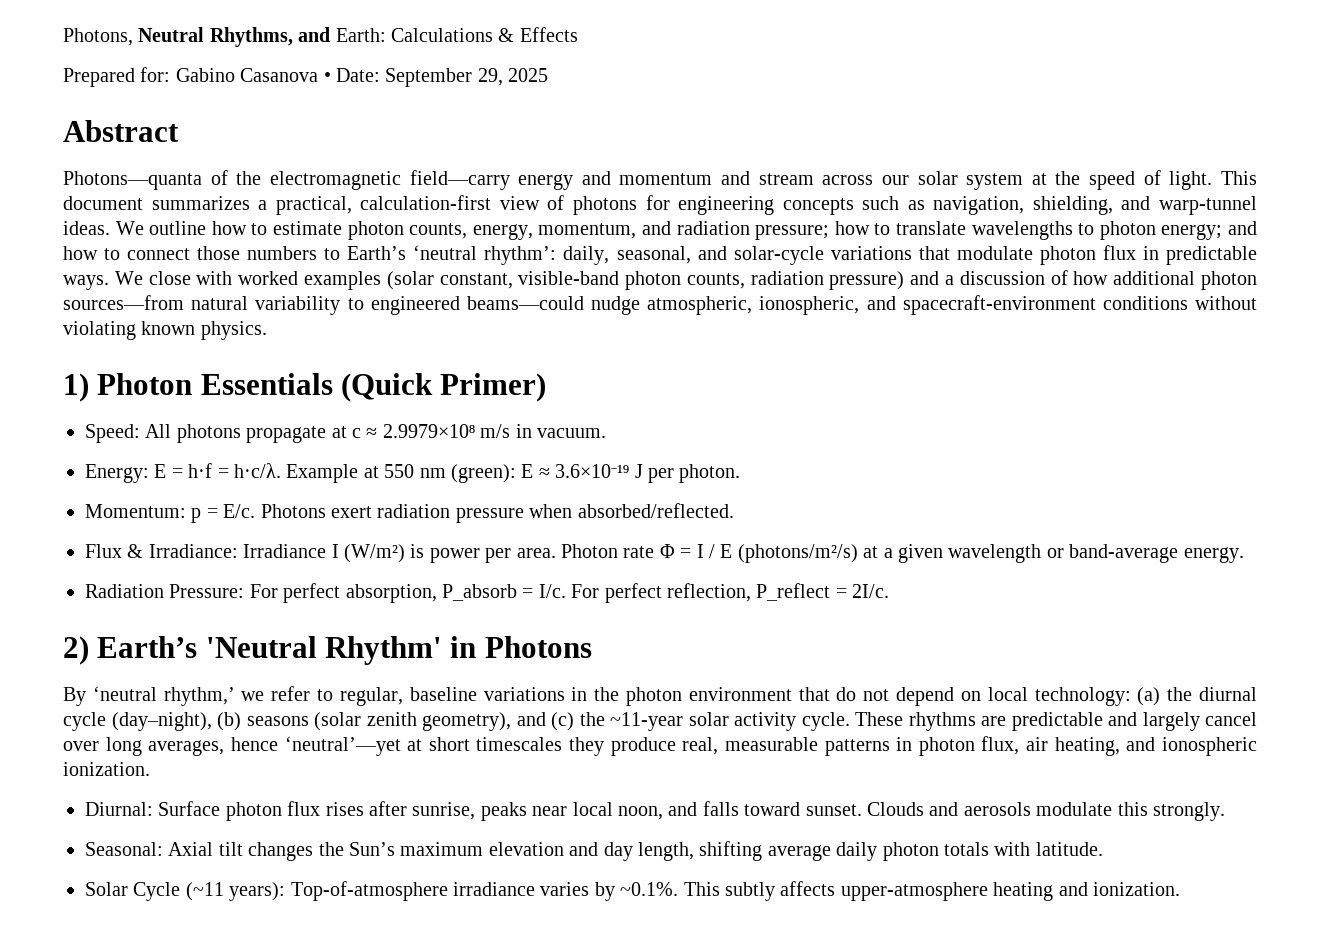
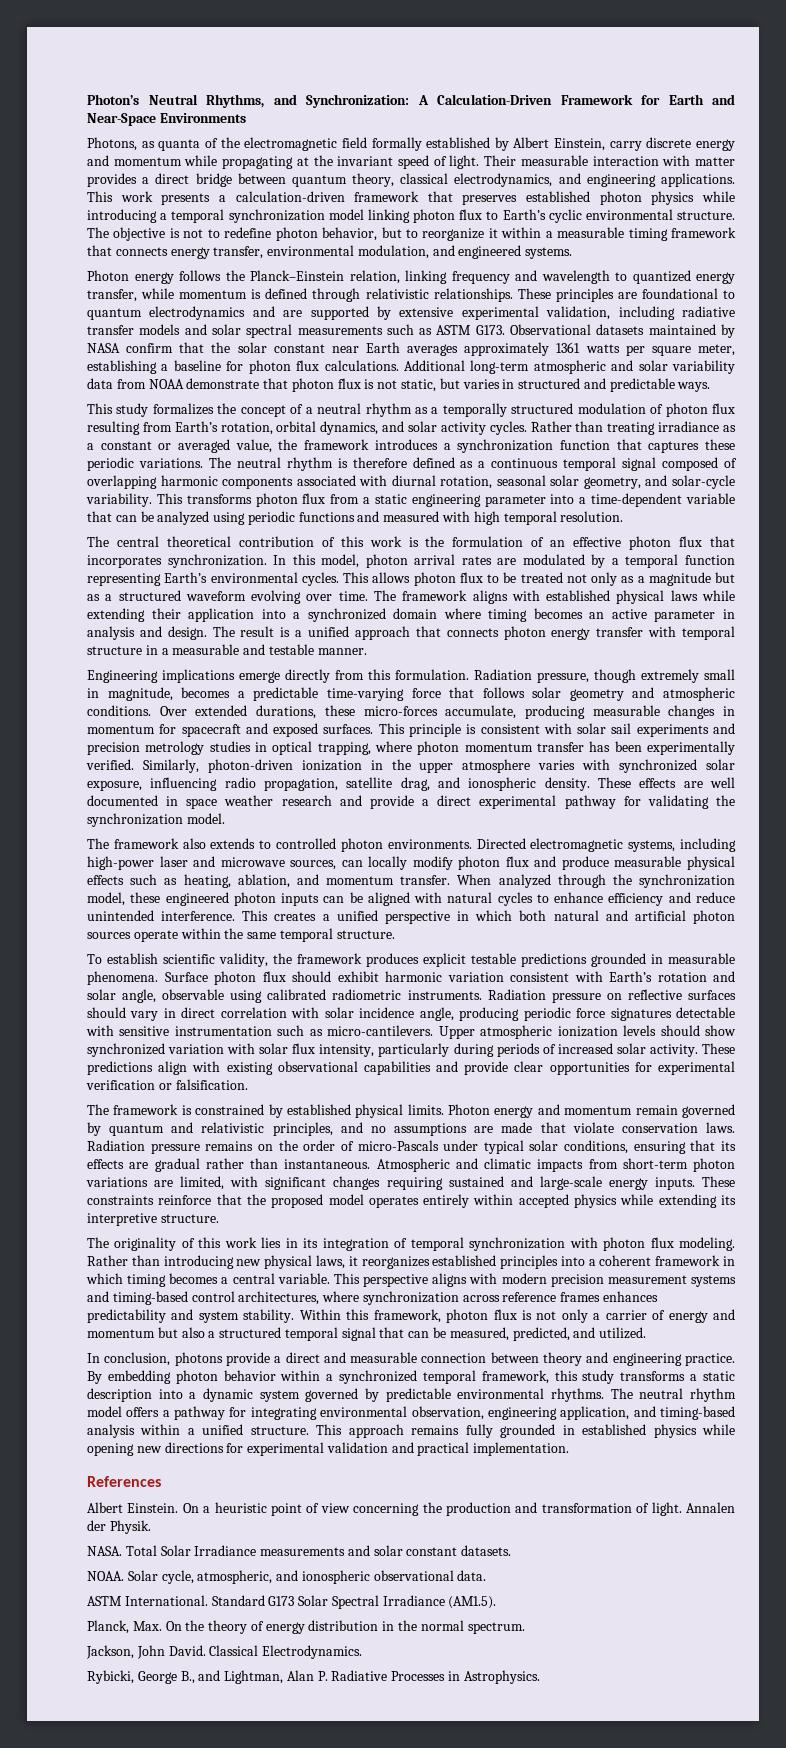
[63,28,133,46] Photons, -> [87,94,139,105] Photon’s
[335,27,578,42] [63,67,549,87] [63,120,179,142] [63,170,1024,190] Earth: Calculations & Effects // Prepared for: Gabino Casanova • Date: September 29, 2025 // Abstract // Photons—quanta of the electromagnetic field—carry energy and momentum and stream across our solar system -> [306,94,735,108] [87,113,246,126] [87,137,735,151] [87,155,294,169] Synchronization: A Calculation-Driven Framework for Earth and Near-Space Environments // Photons, as quanta of the electromagnetic field formally established by Albert Einstein, carry discrete energy and momentum while propagating
(1081, 178) none -> [337,156,394,166] invariant
[1221,171,1257,185] [63,195,1257,215] [63,221,1257,240] [63,245,1257,265] [63,270,1257,290] [63,295,1257,315] [63,321,267,340] [63,373,547,402] [85,424,606,443] [85,463,741,483] [85,503,734,523] [85,544,1244,563] [85,583,890,603] [63,636,592,665] [63,686,1258,706] [63,712,1257,731] [63,736,1257,756] [63,762,150,776] [85,801,1225,821] [85,841,1103,861] [85,881,1180,901] This document summarizes a practical, calculation-first view of photons for engineering concepts such as navigation, shielding, and warp‑tunnel ideas. We outline how to estimate photon counts, energy, momentum, and radiation pressure; how to translate wavelengths to photon energy; and how to connect those numbers to Earth’s ‘neutral rhythm’: daily, seasonal, and solar‑cycle variations that modulate photon flux in predictable ways. We close with worked examples (solar constant, visible‑band photon counts, radiation pressure) and a discussion of how additional photon sources—from natural variability to engineered beams—could nudge atmospheric, ionospheric, and spacecraft‑environment conditions without violating known physics. // 1) Photon Essentials (Quick Primer) // Speed: All photons propagate at c ≈ 2.9979×10⁸ m/s in vacuum. // Energy: E = h·f = h·c/λ. Example at 550 nm (green): E ≈ 3.6×10⁻¹⁹ J per photon. // Momentum: p = E/c. Photons exert radiation pressure when absorbed/reflected. // Flux & Irradiance: Irradiance I (W/m²) is power per area. Photon rate Φ = I / E (photons/m²/s) at a given wavelength or band‑average energy. // Radiation Pressure: For perfect absorption, P_absorb = I/c. For perfect reflection, P_reflect = 2I/c. // 2) Earth’s 'Neutral Rhythm' in Photons // By ‘neutral rhythm,’ we refer to regular, baseline variations in the photon environment that do not depend on local technology: (a) the diurnal cycle (day–night), (b) seasons (solar zenith geometry), and (c) the ~11‑year solar activity cycle. These rhythms are predictable and largely cancel over long averages, hence ‘neutral’—yet at short timescales they produce real, measurable patterns in photon flux, air heating, and ionospheric ionization. // Diurnal: Surface photon flux rises after sunrise, peaks near local noon, and falls toward sunset. Clouds and aerosols modulate this strongly. // Seasonal: Axial tilt changes the Sun’s maximum elevation and day length, shifting average daily photon totals with latitude. // Solar Cycle (~11 years): Top‑of‑atmosphere irradiance varies by ~0.1%. This subtly affects upper‑atmosphere heating and ionization. -> [484,155,735,166] [87,173,735,187] [87,191,735,205] [87,209,736,223] [87,227,736,241] [87,245,573,259] [87,270,735,284] [87,288,736,302] [87,306,735,320] [87,324,735,338] [87,342,735,356] [87,360,735,374] [87,378,711,392] [87,403,735,417] [87,421,736,435] [87,439,736,453] [87,457,738,471] [87,475,735,489] [86,493,736,507] [87,511,624,525] [87,536,735,550] [87,554,736,568] [87,572,735,586] [87,590,736,604] [87,608,736,622] [87,626,735,640] [87,644,367,655] [87,669,735,683] [87,687,735,701] [87,705,736,719] [87,723,736,737] [87,741,735,755] [86,759,735,773] [87,777,735,791] [87,795,735,809] [87,813,225,827] [87,838,736,852] [87,856,736,870] [87,874,735,888] [87,892,735,906] [87,910,735,924] [87,928,395,942] [87,953,735,967] [87,971,735,985] [87,989,737,1003] [87,1007,735,1021] [86,1025,736,1039] [87,1043,736,1057] [87,1061,735,1075] [86,1079,248,1090] [87,1104,735,1118] [87,1122,735,1136] [87,1140,736,1154] [87,1158,735,1172] [86,1176,736,1190] [87,1194,736,1208] [87,1213,219,1226] [87,1237,735,1251] [87,1255,735,1269] [86,1273,736,1287] [87,1291,659,1305] [87,1309,735,1323] [87,1327,647,1341] [87,1352,735,1366] [87,1370,735,1384] [87,1388,736,1402] [87,1406,735,1420] [87,1424,735,1438] [87,1442,570,1456] [87,1476,161,1487] [87,1502,735,1516] [87,1520,151,1534] [87,1545,512,1556] [87,1570,487,1584] [87,1595,497,1609] [87,1620,525,1634] [86,1645,363,1659] [87,1670,540,1684] Their measurable interaction with matter provides a direct bridge between quantum theory, classical electrodynamics, and engineering applications. This work presents a calculation-driven framework that preserves established photon physics while introducing a temporal synchronization model linking photon flux to Earth’s cyclic environmental structure. The objective is not to redefine photon behavior, but to reorganize it within a measurable timing framework that connects energy transfer, environmental modulation, and engineered systems. // Photon energy follows the Planck–Einstein relation, linking frequency and wavelength to quantized energy transfer, while momentum is defined through relativistic relationships. These principles are foundational to quantum electrodynamics and are supported by extensive experimental validation, including radiative transfer models and solar spectral measurements such as ASTM G173. Observational datasets maintained by NASA confirm that the solar constant near Earth averages approximately 1361 watts per square meter, establishing a baseline for photon flux calculations. Additional long-term atmospheric and solar variability data from NOAA demonstrate that photon flux is not static, but varies in structured and predictable ways. // This study formalizes the concept of a neutral rhythm as a temporally structured modulation of photon flux resulting from Earth’s rotation, orbital dynamics, and solar activity cycles. Rather than treating irradiance as a constant or averaged value, the framework introduces a synchronization function that captures these periodic variations. The neutral rhythm is therefore defined as a continuous temporal signal composed of overlapping harmonic components associated with diurnal rotation, seasonal solar geometry, and solar-cycle variability. This transforms photon flux from a static engineering parameter into a time-dependent variable that can be analyzed using periodic functions and measured with high temporal resolution. // The central theoretical contribution of this work is the formulation of an effective photon flux that incorporates synchronization. In this model, photon arrival rates are modulated by a temporal function representing Earth’s environmental cycles. This allows photon flux to be treated not only as a magnitude but as a structured waveform evolving over time. The framework aligns with established physical laws while extending their application into a synchronized domain where timing becomes an active parameter in analysis and design. The result is a unified approach that connects photon energy transfer with temporal structure in a measurable and testable manner. // Engineering implications emerge directly from this formulation. Radiation pressure, though extremely small in magnitude, becomes a predictable time-varying force that follows solar geometry and atmospheric conditions. Over extended durations, these micro-forces accumulate, producing measurable changes in momentum for spacecraft and exposed surfaces. This principle is consistent with solar sail experiments and precision metrology studies in optical trapping, where photon momentum transfer has been experimentally verified. Similarly, photon-driven ionization in the upper atmosphere varies with synchronized solar exposure, influencing radio propagation, satellite drag, and ionospheric density. These effects are well documented in space weather research and provide a direct experimental pathway for validating the synchronization model. // The framework also extends to controlled photon environments. Directed electromagnetic systems, including high-power laser and microwave sources, can locally modify photon flux and produce measurable physical effects such as heating, ablation, and momentum transfer. When analyzed through the synchronization model, these engineered photon inputs can be aligned with natural cycles to enhance efficiency and reduce unintended interference. This creates a unified perspective in which both natural and artificial photon sources operate within the same temporal structure. // To establish scientific validity, the framework produces explicit testable predictions grounded in measurable phenomena. Surface photon flux should exhibit harmonic variation consistent with Earth’s rotation and solar angle, observable using calibrated radiometric instruments. Radiation pressure on reflective surfaces should vary in direct correlation with solar incidence angle, producing periodic force signatures detectable with sensitive instrumentation such as micro-cantilevers. Upper atmospheric ionization levels should show synchronized variation with solar flux intensity, particularly during periods of increased solar activity. These predictions align with existing observational capabilities and provide clear opportunities for experimental verification or falsification. // The framework is constrained by established physical limits. Photon energy and momentum remain governed by quantum and relativistic principles, and no assumptions are made that violate conservation laws. Radiation pressure remains on the order of micro-Pascals under typical solar conditions, ensuring that its effects are gradual rather than instantaneous. Atmospheric and climatic impacts from short-term photon variations are limited, with significant changes requiring sustained and large-scale energy inputs. These constraints reinforce that the proposed model operates entirely within accepted physics while extending its interpretive structure. // The originality of this work lies in its integration of temporal synchronization with photon flux modeling. Rather than introducing new physical laws, it reorganizes established principles into a coherent framework in which timing becomes a central variable. This perspective aligns with modern precision measurement systems and timing-based control architectures, where synchronization across reference frames enhances predictability and system stability. Within this framework, photon flux is not only a carrier of energy and momentum but also a structured temporal signal that can be measured, predicted, and utilized. // In conclusion, photons provide a direct and measurable connection between theory and engineering practice. By embedding photon behavior within a synchronized temporal framework, this study transforms a static description into a dynamic system governed by predictable environmental rhythms. The neutral rhythm model offers a pathway for integrating environmental observation, engineering application, and timing-based analysis within a unified structure. This approach remains fully grounded in established physics while opening new directions for experimental validation and practical implementation. // References // Albert Einstein. On a heuristic point of view concerning the production and transformation of light. Annalen der Physik. // NASA. Total Solar Irradiance measurements and solar constant datasets. // NOAA. Solar cycle, atmospheric, and ionospheric observational data. // ASTM International. Standard G173 Solar Spectral Irradiance (AM1.5). // Planck, Max. On the theory of energy distribution in the normal spectrum. // Jackson, John David. Classical Electrodynamics. // Rybicki, George B., and Lightman, Alan P. Radiative Processes in Astrophysics.

